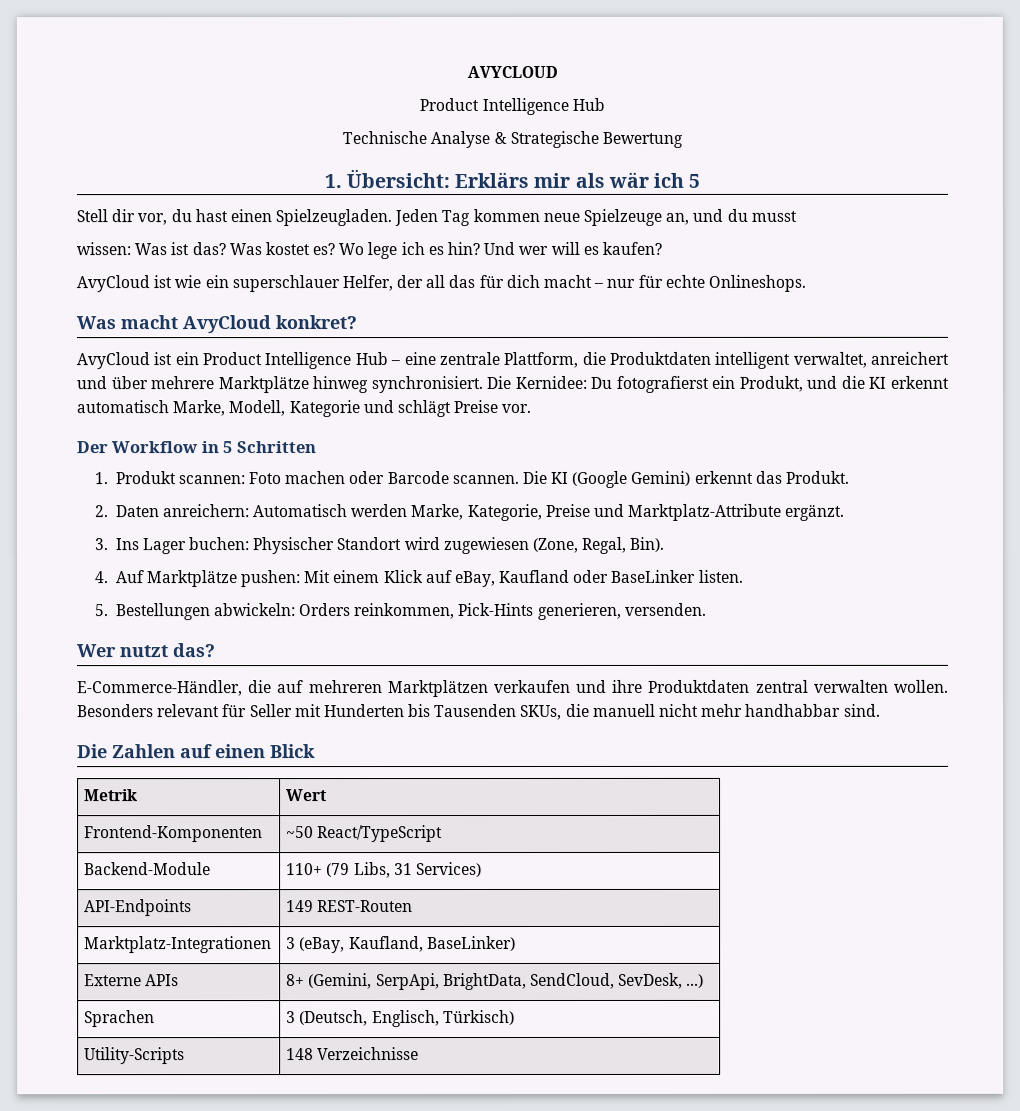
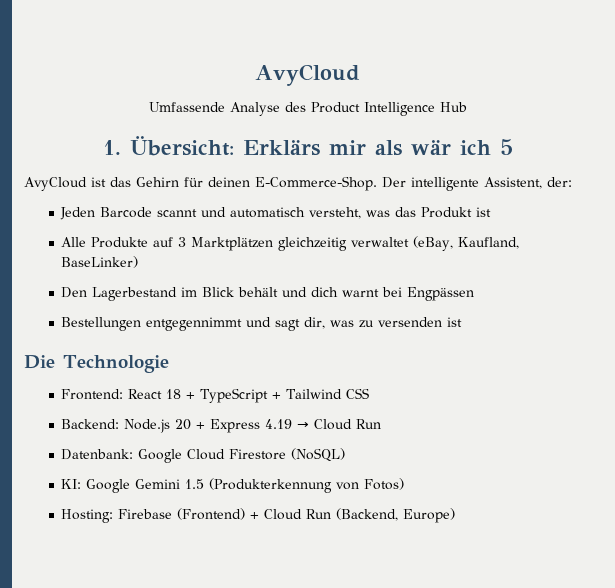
[466,65,558,79] [419,97,605,116] [342,130,683,149] AVYCLOUD // Product Intelligence Hub // Technische Analyse & Strategische Bewertung -> [255,64,361,86] [148,102,467,116] AvyCloud // Umfassende Analyse des Product Intelligence Hub
[76,208,797,227] [76,241,662,260] [76,274,806,293] [76,315,357,334] [76,351,949,370] [76,375,949,394] [76,400,532,418] [76,441,316,454] [93,470,850,488] [93,503,845,522] [93,536,665,555] [94,569,744,588] [94,602,707,621] [77,643,216,658] [77,679,949,698] [77,703,881,720] [77,744,316,759] [84,789,139,802] [286,789,328,802] [84,825,264,843] [286,825,444,843] [84,862,212,876] [286,862,483,879] [84,899,193,917] [286,900,414,913] [84,936,273,954] [286,935,516,954] [84,974,180,987] [286,972,705,991] [84,1010,156,1028] [286,1009,515,1028] [84,1047,186,1065] [286,1047,420,1061] Stell dir vor, du hast einen Spielzeugladen. Jeden Tag kommen neue Spielzeuge an, und du musst // wissen: Was ist das? Was kostet es? Wo lege ich es hin? Und wer will es kaufen? // AvyCloud ist wie ein superschlauer Helfer, der all das für dich macht – nur für echte Onlineshops. // Was macht AvyCloud konkret? // AvyCloud ist ein Product Intelligence Hub – eine zentrale Plattform, die Produktdaten intelligent verwaltet, anreichert und über mehrere Marktplätze hinweg synchronisiert. Die Kernidee: Du fotografierst ein Produkt, und die KI erkennt automatisch Marke, Modell, Kategorie und schlägt Preise vor. // Der Workflow in 5 Schritten // 1. Produkt scannen: Foto machen oder Barcode scannen. Die KI (Google Gemini) erkennt das Produkt. // 2. Daten anreichern: Automatisch werden Marke, Kategorie, Preise und Marktplatz-Attribute ergänzt. // 3. Ins Lager buchen: Physischer Standort wird zugewiesen (Zone, Regal, Bin). // 4. Auf Marktplätze pushen: Mit einem Klick auf eBay, Kaufland oder BaseLinker listen. // 5. Bestellungen abwickeln: Orders reinkommen, Pick-Hints generieren, versenden. // Wer nutzt das? // E-Commerce-Händler, die auf mehreren Marktplätzen verkaufen und ihre Produktdaten zentral verwalten wollen. Besonders relevant für Seller mit Hunderten bis Tausenden SKUs, die manuell nicht mehr handhabbar sind. // Die Zahlen auf einen Blick // Metrik | Wert // Frontend-Komponenten | ~50 React/TypeScript // Backend-Module | 110+ (79 Libs, 31 Services) // API-Endpoints | 149 REST-Routen // Marktplatz-Integrationen | 3 (eBay, Kaufland, BaseLinker) // Externe APIs | 8+ (Gemini, SerpApi, BrightData, SendCloud, SevDesk, ...) // Sprachen | 3 (Deutsch, Englisch, Türkisch) // Utility-Scripts | 148 Verzeichnisse -> [24,176,572,191] [60,207,492,220] [61,236,520,251] [61,256,139,268] [61,287,475,301] [61,317,463,331] [24,355,169,373] [61,388,370,403] [61,419,382,433] [61,448,346,463] [61,478,405,493] [61,508,456,523] AvyCloud ist das Gehirn für deinen E-Commerce-Shop. Der intelligente Assistent, der: // Jeden Barcode scannt und automatisch versteht, was das Produkt ist // Alle Produkte auf 3 Marktplätzen gleichzeitig verwaltet (eBay, Kaufland, BaseLinker) // Den Lagerbestand im Blick behält und dich warnt bei Engpässen // Bestellungen entgegennimmt und sagt dir, was zu versenden ist // Die Technologie // Frontend: React 18 + TypeScript + Tailwind CSS // Backend: Node.js 20 + Express 4.19 → Cloud Run // Datenbank: Google Cloud Firestore (NoSQL) // KI: Google Gemini 1.5 (Produkterkennung von Fotos) // Hosting: Firebase (Frontend) + Cloud Run (Backend, Europe)

